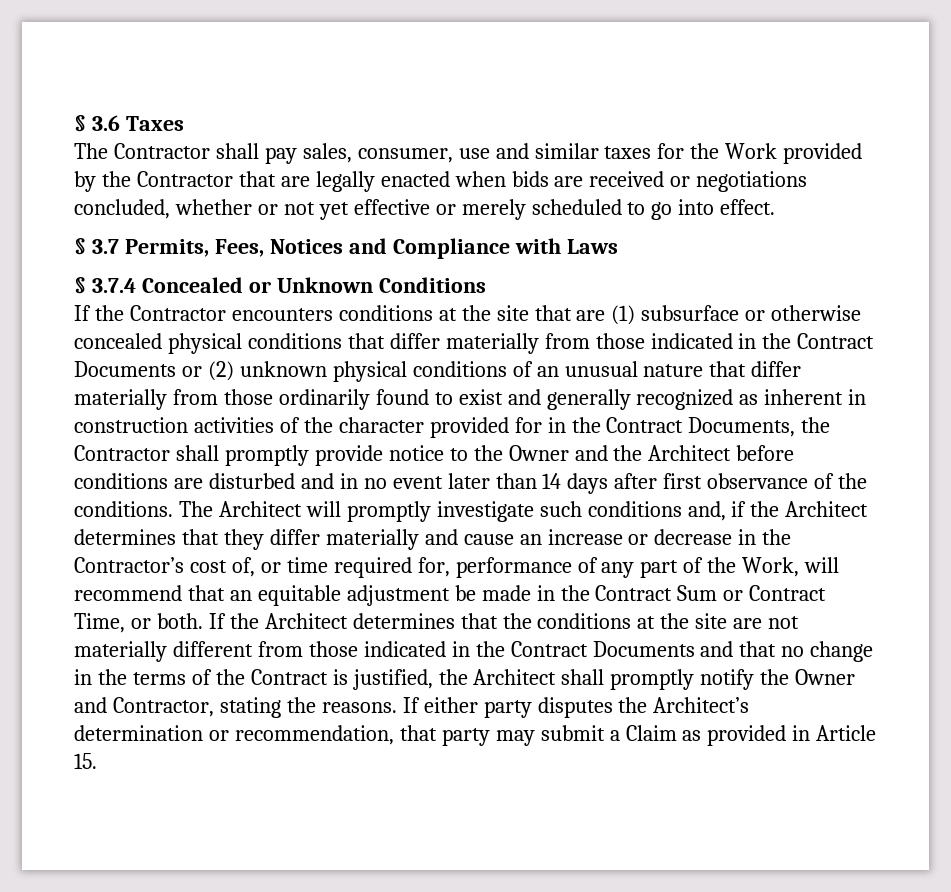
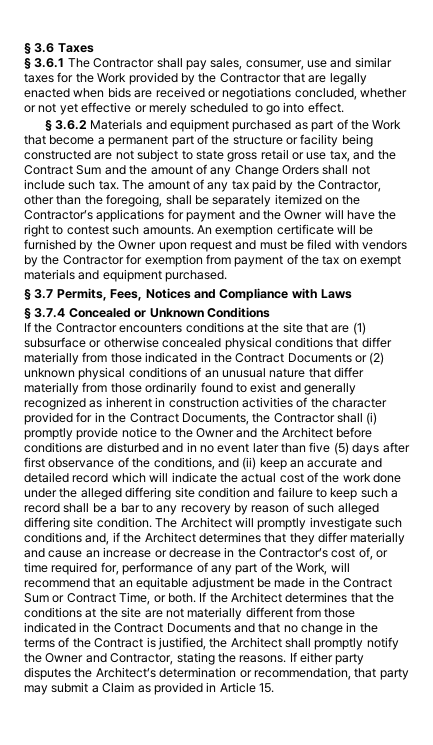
(184, 123) none -> [24,58,65,69] § 3.6.1
(776, 207) none -> [44,119,402,132] [24,134,373,147] [24,149,396,162] [24,164,370,177] [24,179,382,192] [24,194,361,207] [24,209,397,222] [24,224,374,237] [24,239,408,252] [24,254,402,267] [24,269,228,282] // § 3.6.2 Materials and equipment purchased as part of the Work that become a permanent part of the structure or facility being constructed are not subject to state gross retail or use tax, and the Contract Sum and the amount of any Change Orders shall not include such tax. The amount of any tax paid by the Contractor, other than the foregoing, shall be separately itemized on the Contractor’s applications for payment and the Owner will have the right to contest such amounts. An exemption certificate will be furnished by the Owner upon request and must be filed with vendors by the Contractor for exemption from payment of the tax on exempt materials and equipment purchased.
(219, 453) none -> [366,412,378,425] (i)
[542,473,562,489] 14 -> [309,442,349,455] five (5)
[74,501,173,517] conditions. -> [153,457,382,470] [24,472,402,483] [24,487,399,500] [24,502,379,515] [24,517,152,530] conditions, and (ii) keep an accurate and detailed record which will indicate the actual cost of the work done under the alleged differing site condition and failure to keep such a record shall be a bar to any recovery by reason of such alleged differing site condition.

